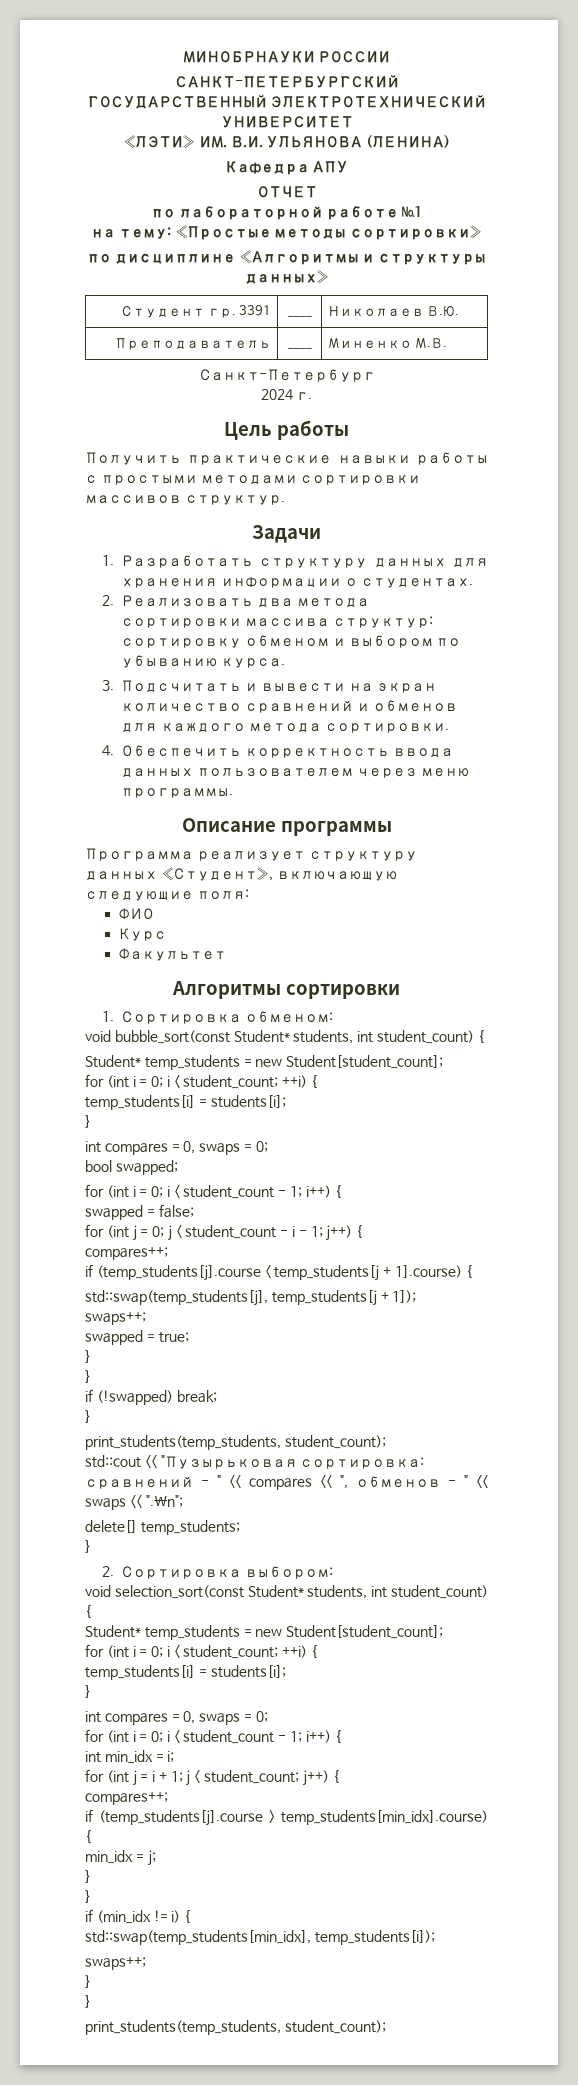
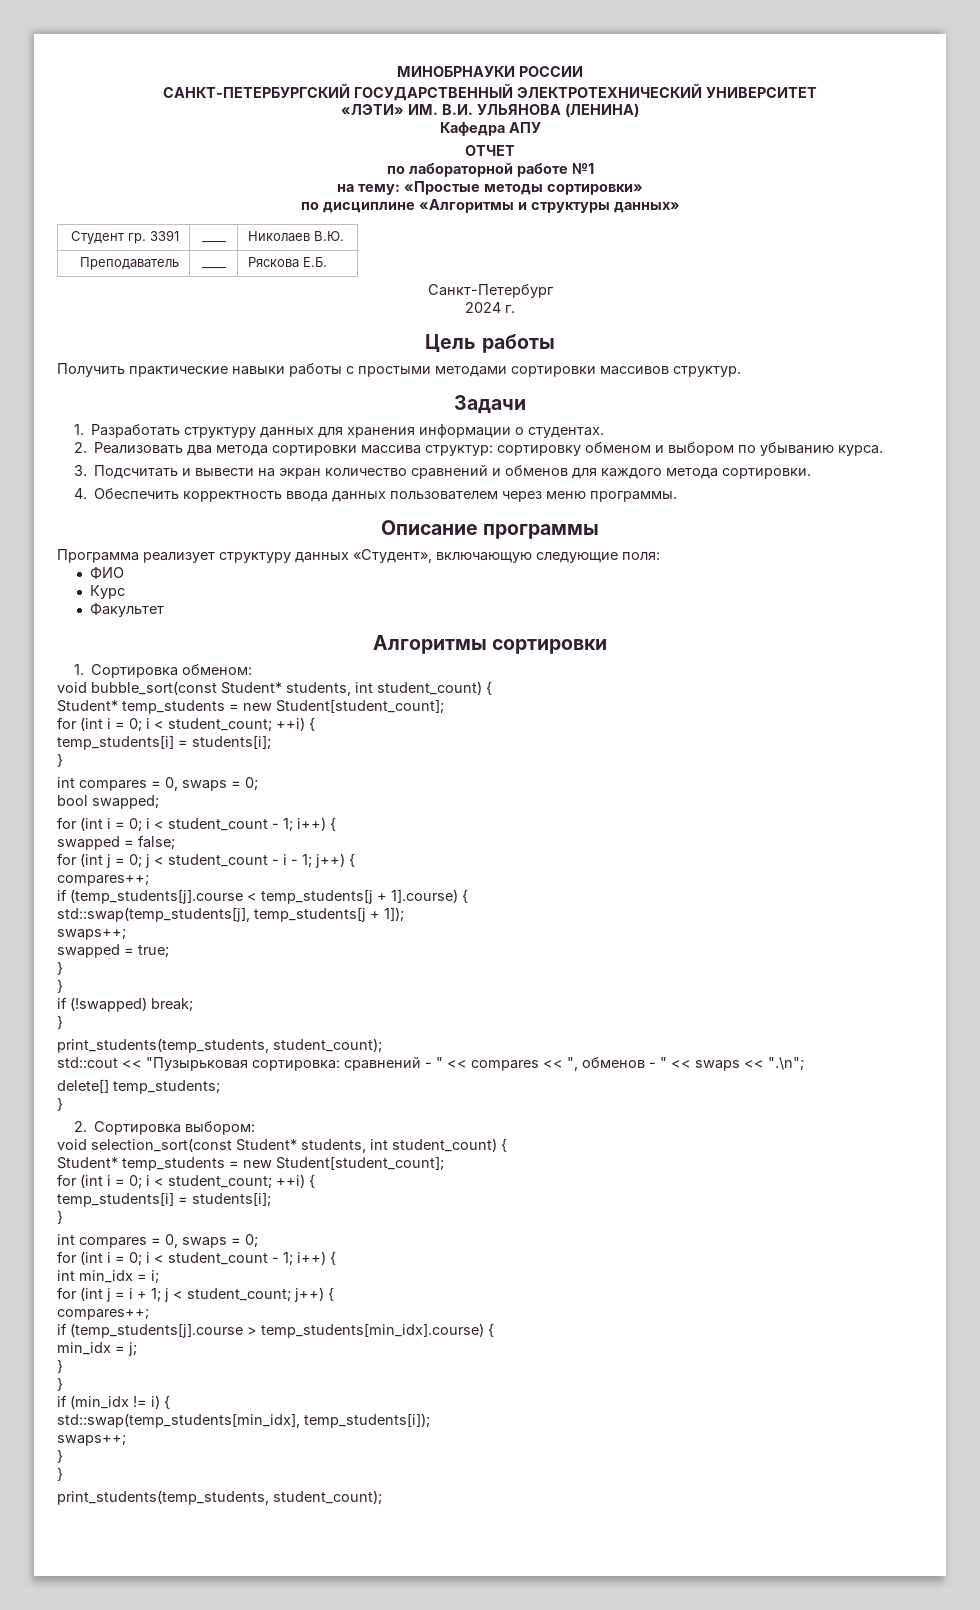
[327,338,447,349] Миненко М.В. -> [248,257,328,268] Ряскова Е.Б.

